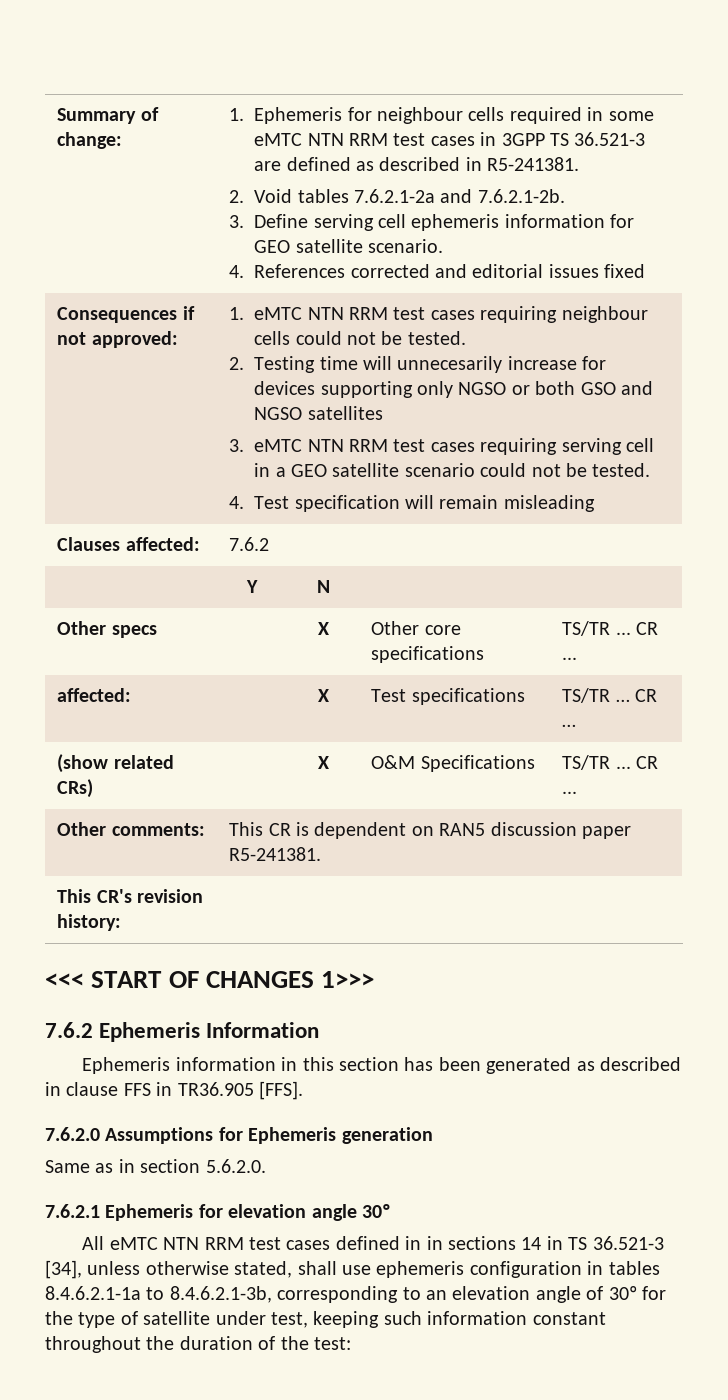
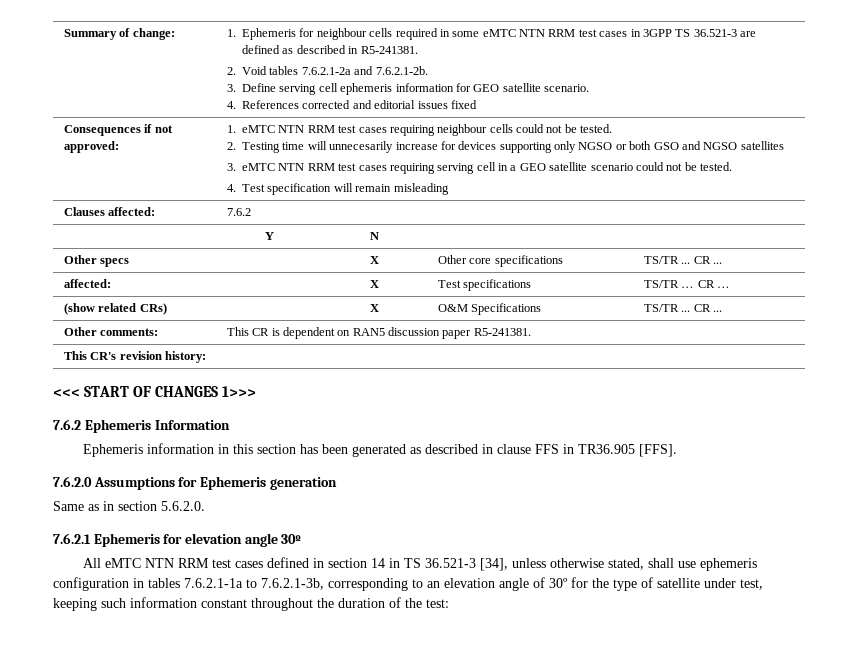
[426,1236,516,1250] in sections -> [328,558,368,568] section
[45,1286,272,1303] 8.4.6.2.1-1a to 8.4.6.2.1-3b, -> [184,578,324,590] 7.6.2.1-1a to 7.6.2.1-3b,

